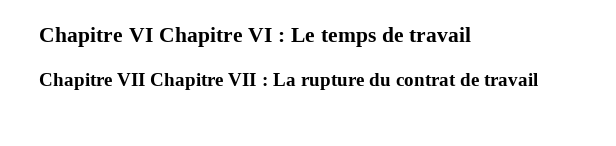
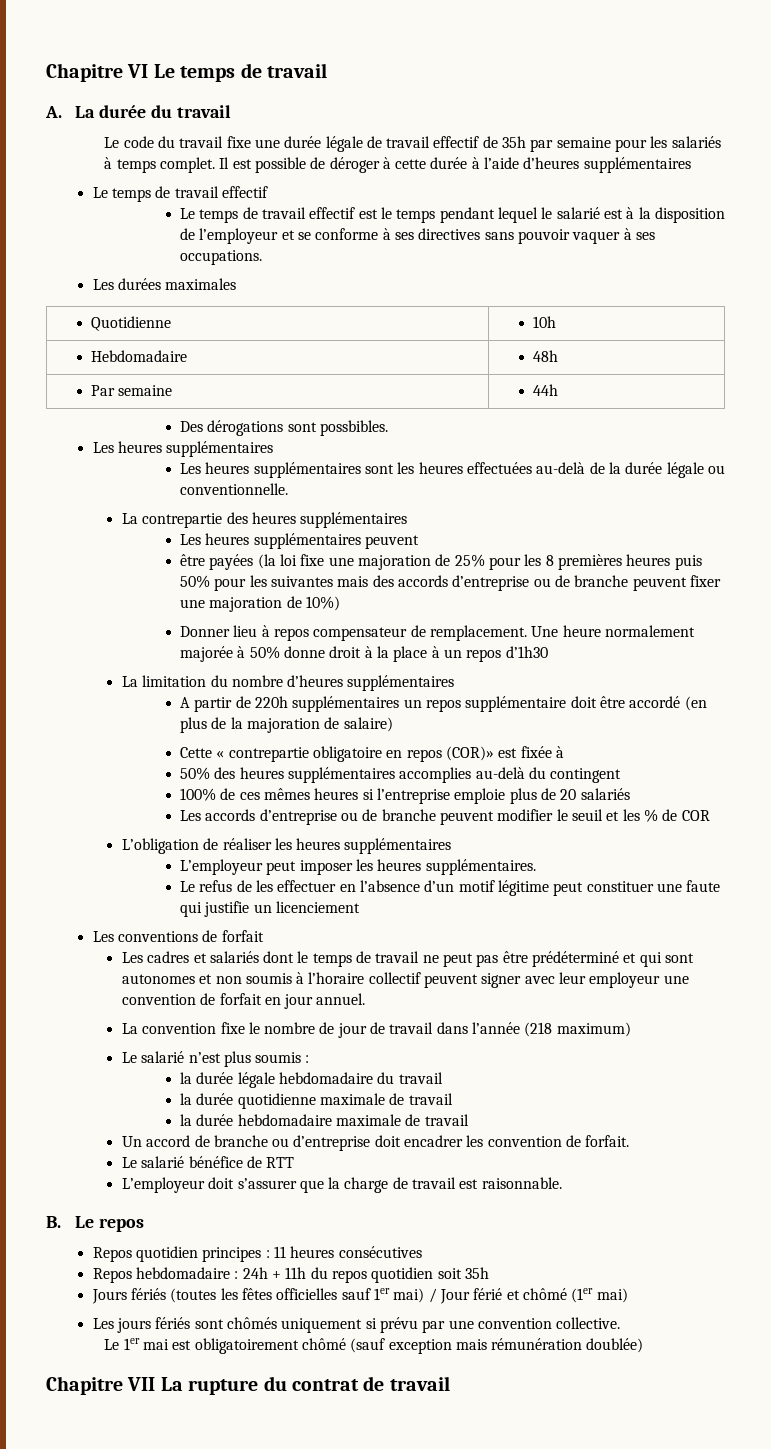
[39,27,286,47] Chapitre VI Chapitre VI : -> [46,63,149,82] Chapitre VI
[39,73,268,90] Chapitre VII Chapitre VII : -> [45,105,231,118] [104,136,721,152] [104,157,691,173] [92,186,269,202] [180,207,725,223] [180,228,655,244] [180,250,263,265] [92,278,237,290] [90,316,171,331] [532,316,556,328] [90,350,187,362] [532,350,558,362] [90,385,173,396] [532,384,558,396] [180,420,389,436] [92,441,274,457] [180,462,725,478] [180,483,289,495] [121,512,408,528] [180,533,420,549] [180,554,702,570] [180,575,721,591] [180,596,341,612] [180,625,696,641] [180,646,548,662] [121,675,455,691] [180,696,707,712] [180,717,393,733] [180,746,565,762] [180,767,622,783] [180,788,630,804] [180,809,710,825] [121,838,452,854] [180,859,536,875] [180,880,721,896] [180,901,361,917] [92,930,264,942] [121,951,694,967] [121,972,689,988] [121,993,366,1009] [121,1022,631,1038] [121,1051,310,1067] [180,1072,443,1088] [180,1093,453,1109] [180,1114,469,1126] [121,1135,630,1151] [121,1156,295,1168] [121,1177,562,1193] [46,1216,144,1232] [92,1246,422,1262] [92,1267,489,1283] [91,1288,628,1304] [92,1317,621,1333] [104,1338,644,1354] [46,1376,156,1395] A. La durée du travail // Le code du travail fixe une durée légale de travail effectif de 35h par semaine pour les salariés à temps complet. Il est possible de déroger à cette durée à l’aide d’heures supplémentaires // Le temps de travail effectif // Le temps de travail effectif est le temps pendant lequel le salarié est à la disposition de l’employeur et se conforme à ses directives sans pouvoir vaquer à ses occupations. // Les durées maximales // Quotidienne | 10h // Hebdomadaire | 48h // Par semaine | 44h // Des dérogations sont possbibles. // Les heures supplémentaires // Les heures supplémentaires sont les heures effectuées au-delà de la durée légale ou conventionnelle. // La contrepartie des heures supplémentaires // Les heures supplémentaires peuvent // être payées (la loi fixe une majoration de 25% pour les 8 premières heures puis 50% pour les suivantes mais des accords d’entreprise ou de branche peuvent fixer une majoration de 10%) // Donner lieu à repos compensateur de remplacement. Une heure normalement majorée à 50% donne droit à la place à un repos d’1h30 // La limitation du nombre d’heures supplémentaires // A partir de 220h supplémentaires un repos supplémentaire doit être accordé (en plus de la majoration de salaire) // Cette « contrepartie obligatoire en repos (COR)» est fixée à // 50% des heures supplémentaires accomplies au-delà du contingent // 100% de ces mêmes heures si l’entreprise emploie plus de 20 salariés // Les accords d’entreprise ou de branche peuvent modifier le seuil et les % de COR // L’obligation de réaliser les heures supplémentaires // L’employeur peut imposer les heures supplémentaires. // Le refus de les effectuer en l’absence d’un motif légitime peut constituer une faute qui justifie un licenciement // Les conventions de forfait // Les cadres et salariés dont le temps de travail ne peut pas être prédéterminé et qui sont autonomes et non soumis à l’horaire collectif peuvent signer avec leur employeur une convention de forfait en jour annuel. // La convention fixe le nombre de jour de travail dans l’année (218 maximum) // Le salarié n’est plus soumis : // la durée légale hebdomadaire du travail // la durée quotidienne maximale de travail // la durée hebdomadaire maximale de travail // Un accord de branche ou d’entreprise doit encadrer les convention de forfait. // Le salarié bénéfice de RTT // L’employeur doit s’assurer que la charge de travail est raisonnable. // B. Le repos // Repos quotidien principes : 11 heures consécutives // Repos hebdomadaire : 24h + 11h du repos quotidien soit 35h // Jours fériés (toutes les fêtes officielles sauf 1er mai) / Jour férié et chômé (1er mai) // Les jours fériés sont chômés uniquement si prévu par une convention collective. // Le 1er mai est obligatoirement chômé (sauf exception mais rémunération doublée) // Chapitre VII

